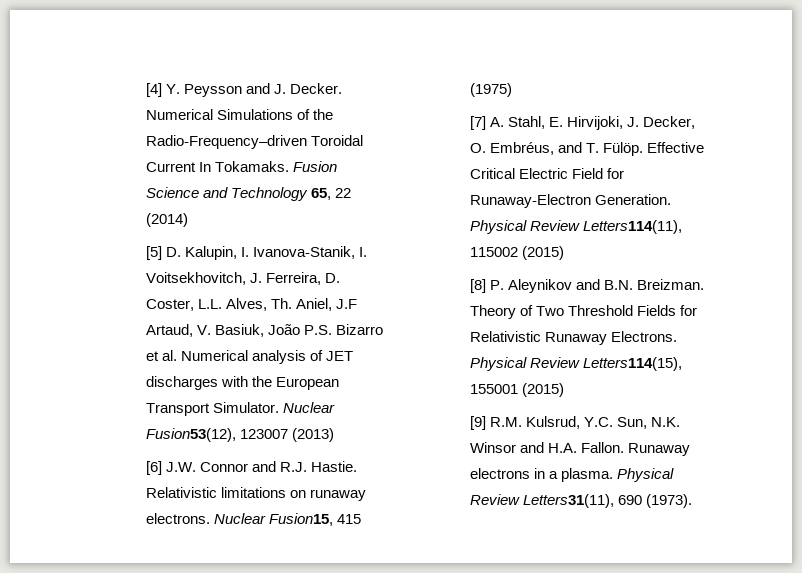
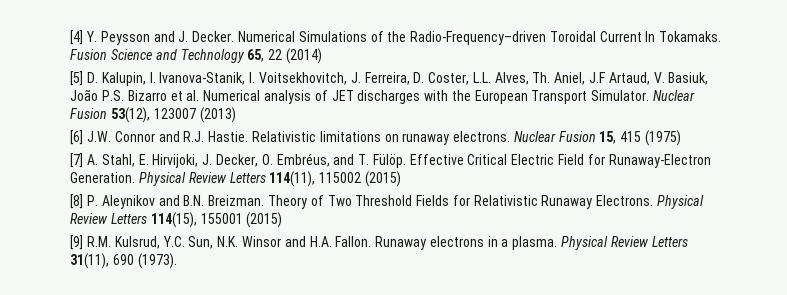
[145,428,236,442] Fusion53(12), -> [70,107,151,123] Fusion 53(12),
[268,513,333,526] Fusion15, -> [558,131,617,144] Fusion 15,
[582,220,682,234] Letters114(11), -> [229,171,316,187] Letters 114(11),
[582,357,682,371] Letters114(15), -> [111,212,197,228] Letters 114(15),
[522,494,614,508] Letters31(11), -> [651,236,688,247] [70,253,110,269] Letters 31(11),

